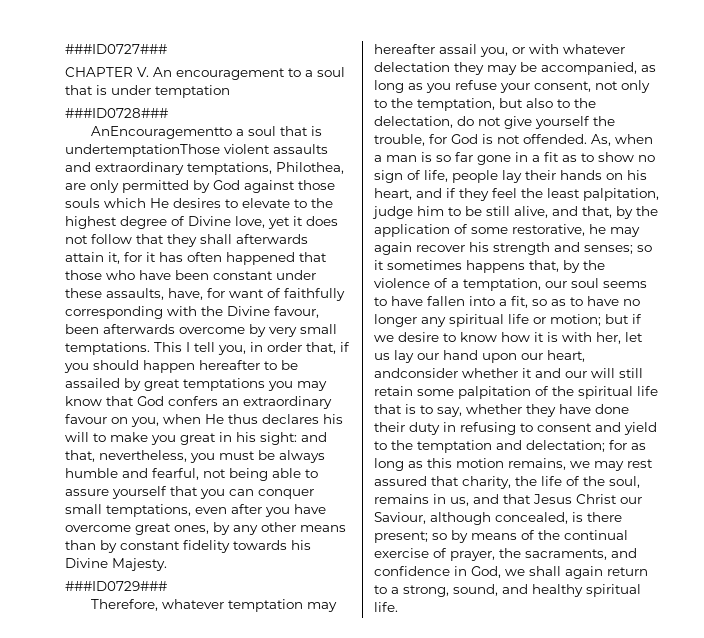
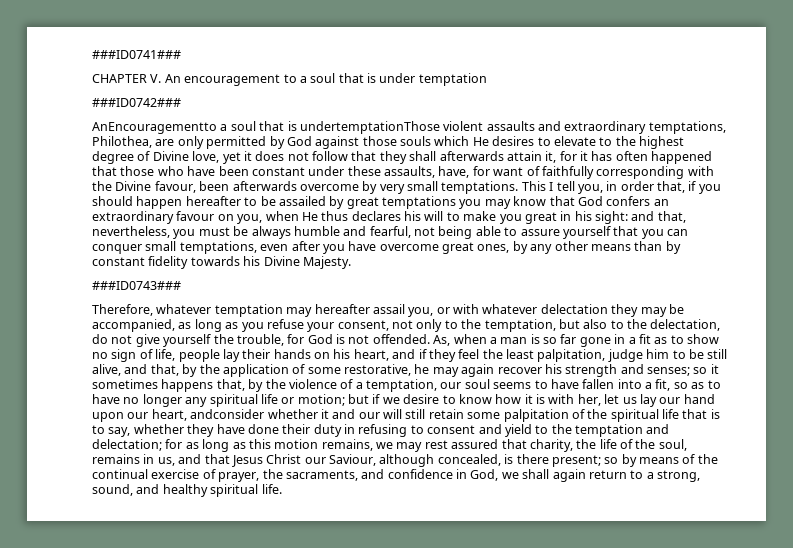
[65,44,167,54] ###ID0727### -> [92,50,181,59] ###ID0741###
[65,108,168,118] ###ID0728### -> [92,98,181,107] ###ID0742###
[65,581,167,591] ###ID0729### -> [92,281,181,290] ###ID0743###

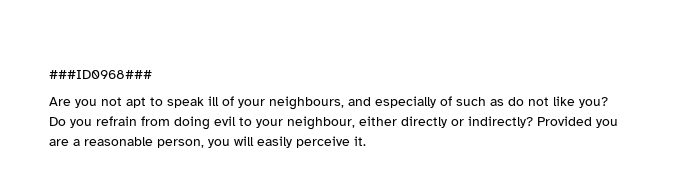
[92,50,181,59] [92,73,487,86] [92,98,181,107] [92,121,726,134] [92,136,684,149] [92,151,713,164] [92,166,714,179] [92,181,721,194] [92,196,669,209] [92,211,686,224] [92,226,688,239] [92,241,681,254] [92,256,351,269] [92,281,181,290] [92,304,684,317] [92,319,721,332] [92,334,719,347] [92,349,728,362] [92,364,719,377] [92,379,721,392] [92,394,715,407] [92,409,720,422] [92,424,670,437] [92,439,687,452] [92,454,718,467] [92,469,700,482] [92,484,282,497] ###ID0741### // CHAPTER V. An encouragement to a soul that is under temptation // ###ID0742### // AnEncouragementto a soul that is undertemptationThose violent assaults and extraordinary temptations, Philothea, are only permitted by God against those souls which He desires to elevate to the highest degree of Divine love, yet it does not follow that they shall afterwards attain it, for it has often happened that those who have been constant under these assaults, have, for want of faithfully corresponding with the Divine favour, been afterwards overcome by very small temptations. This I tell you, in order that, if you should happen hereafter to be assailed by great temptations you may know that God confers an extraordinary favour on you, when He thus declares his will to make you great in his sight: and that, nevertheless, you must be always humble and fearful, not being able to assure yourself that you can conquer small temptations, even after you have overcome great ones, by any other means than by constant fidelity towards his Divine Majesty. // ###ID0743### // Therefore, whatever temptation may hereafter assail you, or with whatever delectation they may be accompanied, as long as you refuse your consent, not only to the temptation, but also to the delectation, do not give yourself the trouble, for God is not offended. As, when a man is so far gone in a fit as to show no sign of life, people lay their hands on his heart, and if they feel the least palpitation, judge him to be still alive, and that, by the application of some restorative, he may again recover his strength and senses; so it sometimes happens that, by the violence of a temptation, our soul seems to have fallen into a fit, so as to have no longer any spiritual life or motion; but if we desire to know how it is with her, let us lay our hand upon our heart, andconsider whether it and our will still retain some palpitation of the spiritual life that is to say, whether they have done their duty in refusing to consent and yield to the temptation and delectation; for as long as this motion remains, we may rest assured that charity, the life of the soul, remains in us, and that Jesus Christ our Saviour, although concealed, is there present; so by means of the continual exercise of prayer, the sacraments, and confidence in God, we shall again return to a strong, sound, and healthy spiritual life. -> [49,70,152,79] [49,96,608,110] [49,116,618,130] [49,136,366,148] ###ID0968### // Are you not apt to speak ill of your neighbours, and especially of such as do not like you? Do you refrain from doing evil to your neighbour, either directly or indirectly? Provided you are a reasonable person, you will easily perceive it.

